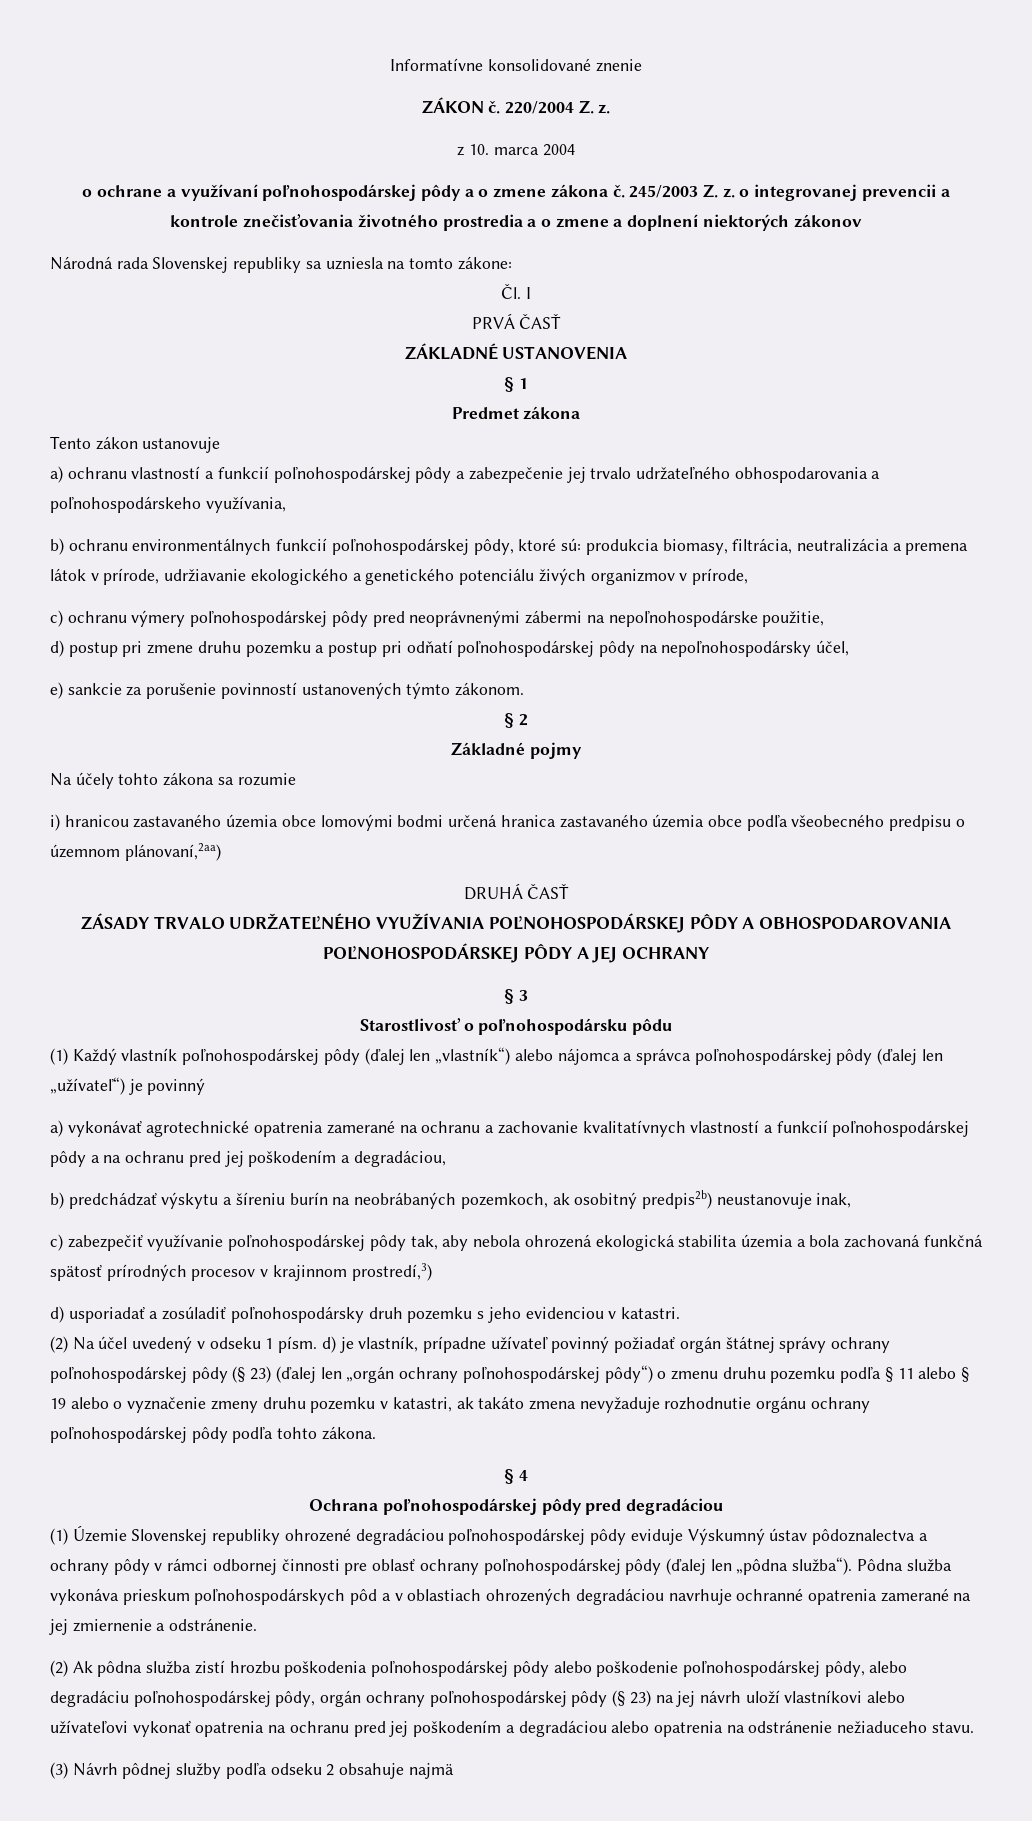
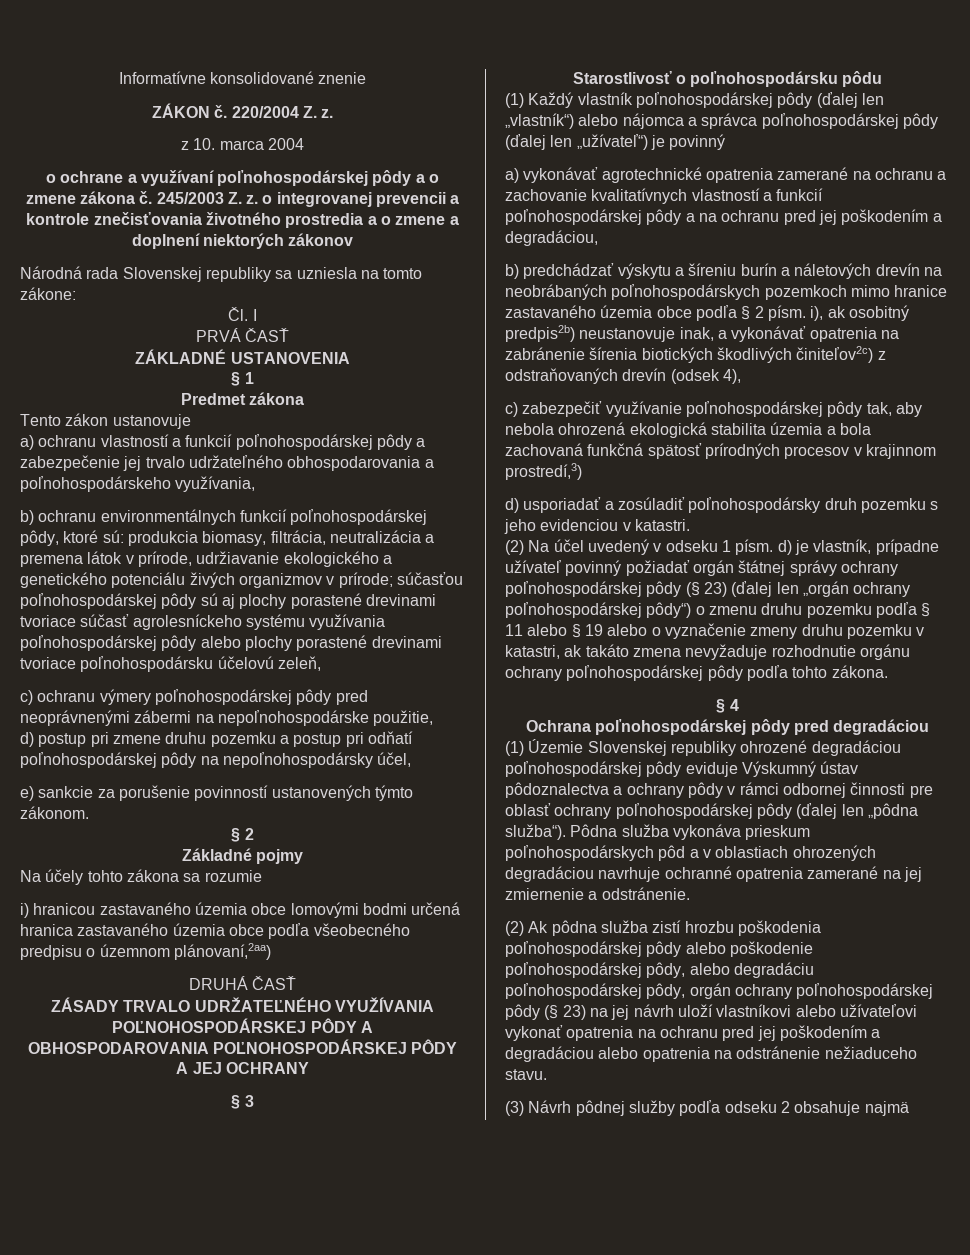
[691,568,748,585] prírode, -> [338,572,463,588] [20,593,436,609] [20,614,386,630] [20,635,442,651] [20,656,321,672] prírode; súčasťou poľnohospodárskej pôdy sú aj plochy porastené drevinami tvoriace súčasť agrolesníckeho systému využívania poľnohospodárskej pôdy alebo plochy porastené drevinami tvoriace poľnohospodársku účelovú zeleň,
[332,1192,548,1209] na neobrábaných pozemkoch, -> [780,263,942,279] [505,284,948,300] [505,305,824,321] a náletových drevín na neobrábaných poľnohospodárskych pozemkoch mimo hranice zastavaného územia obce podľa § 2 písm. i),
(852, 1200) none -> [717,326,899,342] [505,346,886,363] [505,368,741,384] a vykonávať opatrenia na zabránenie šírenia biotických škodlivých činiteľov2c) z odstraňovaných drevín (odsek 4),

